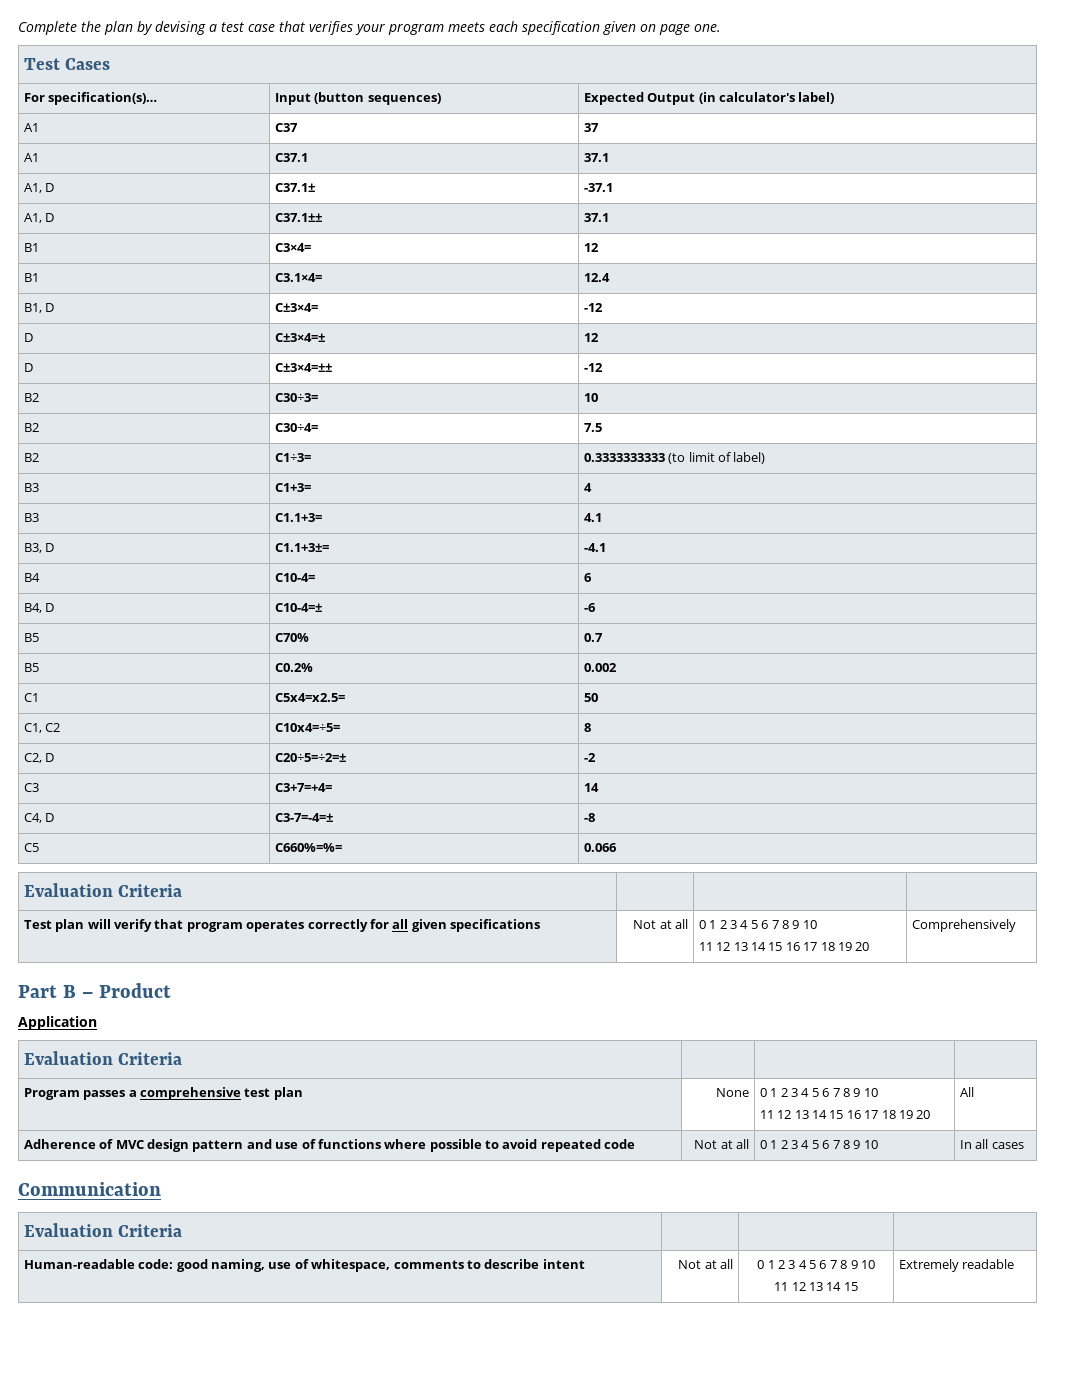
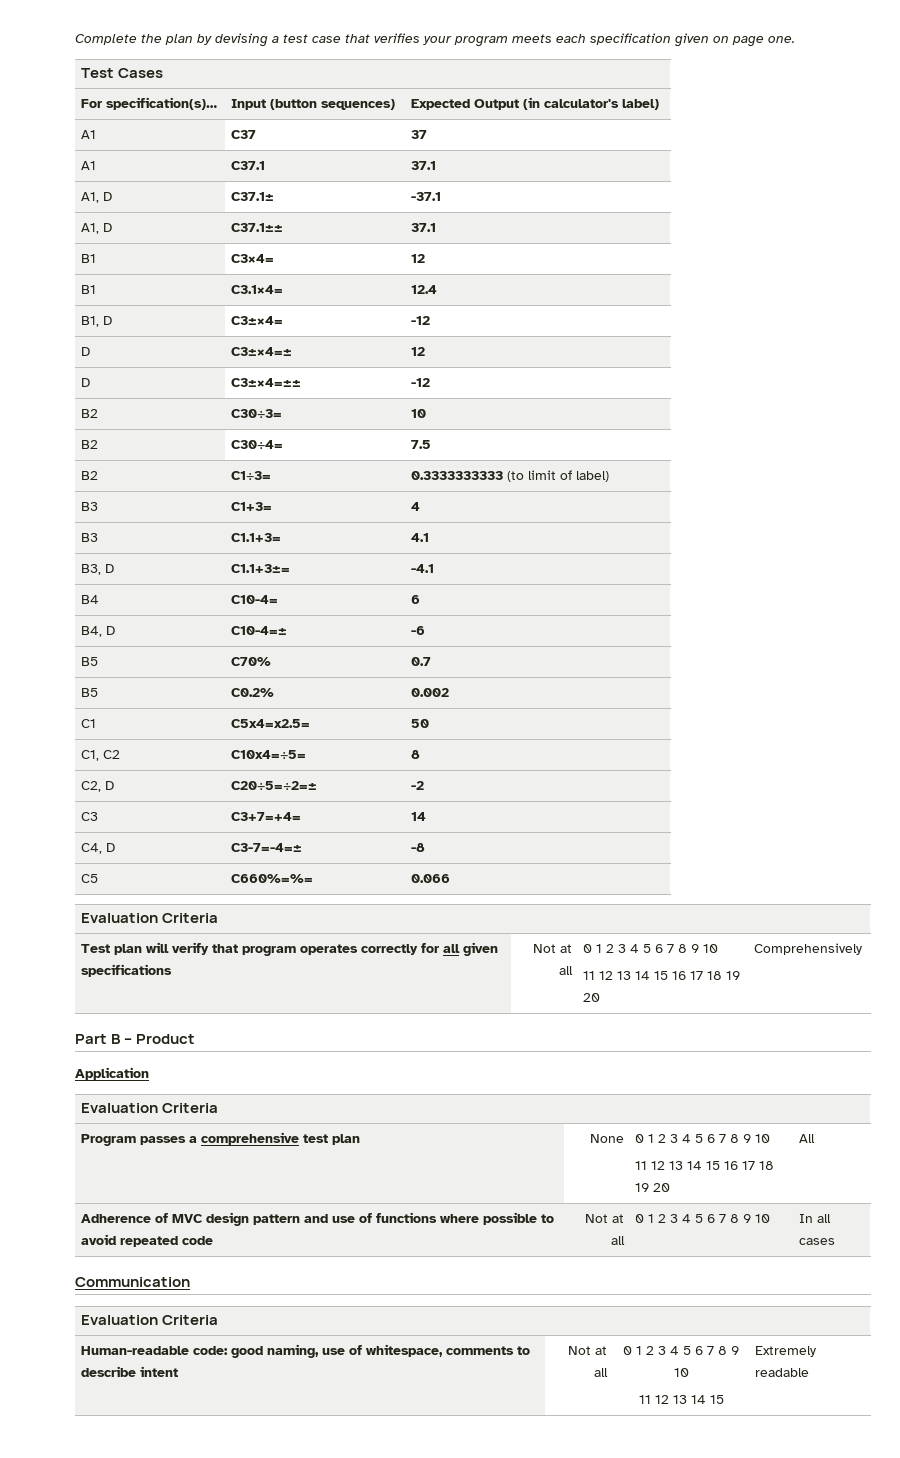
[274,303,318,312] C±3×4= -> [231,316,284,325] C3±×4=
[274,333,325,342] C±3×4=± -> [231,347,293,356] C3±×4=±
[274,363,332,372] C±3×4=±± -> [231,378,302,387] C3±×4=±±

